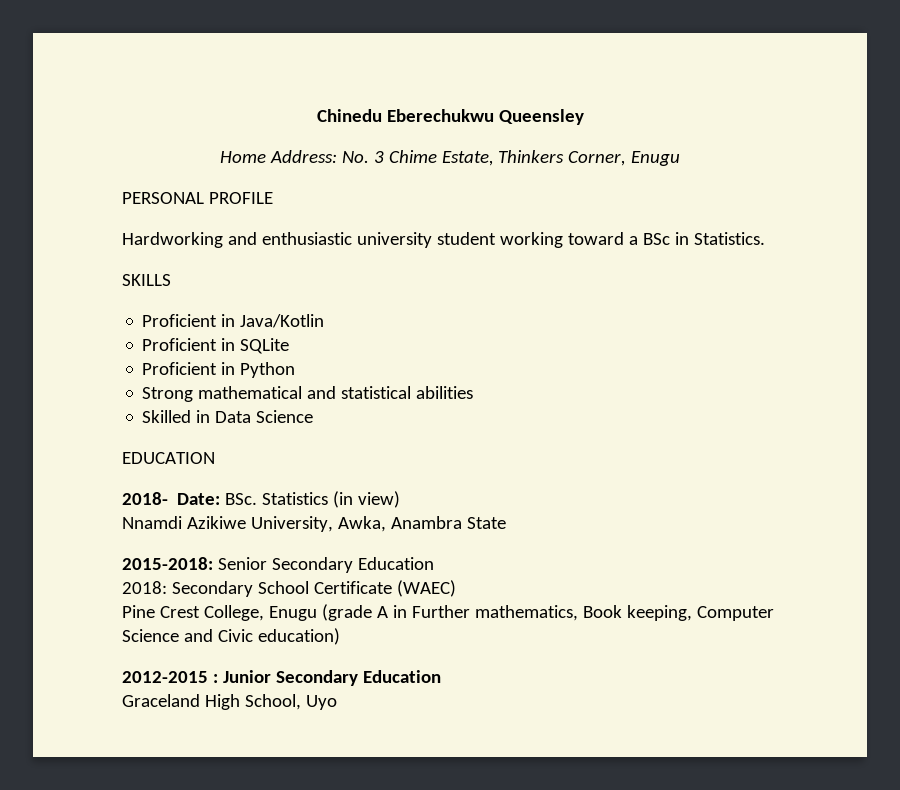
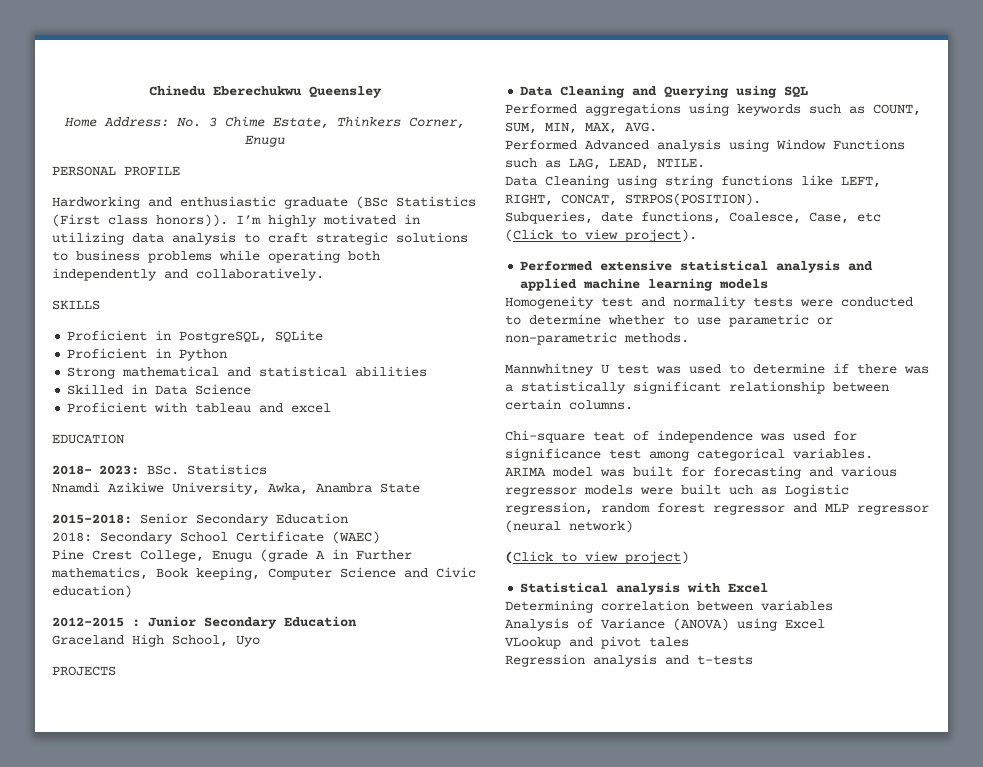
[356,232,765,248] university student working toward a BSc in Statistics. -> [284,196,476,209] [52,214,420,227] [52,232,468,245] [52,250,380,263] [52,268,324,281] graduate (BSc Statistics (First class honors)). I’m highly motivated in utilizing data analysis to craft strategic solutions to business problems while operating both independently and collaboratively.
[240,314,325,328] [142,338,236,351] Java/Kotlin // Proficient in -> [179,331,268,343] PostgreSQL,
(314, 416) none -> [67,402,332,413] // Proficient with tableau and excel
[177,493,221,505] Date: -> [99,465,139,475] 2023:
[333,491,401,508] (in view) -> (267, 469) none
(337, 702) none -> [52,666,116,676] [520,85,809,98] [505,103,921,116] [505,122,657,134] [505,139,905,152] [505,158,705,170] [505,175,881,188] [505,193,761,206] [505,211,881,224] [505,229,697,242] [520,260,874,273] [520,278,769,291] [505,296,913,309] [505,314,833,327] [505,332,689,345] [505,363,929,376] [505,381,889,394] [505,399,633,410] [505,430,857,443] [505,448,873,461] [505,466,897,479] [505,484,849,497] [505,502,929,515] [505,520,633,533] [505,551,689,564] [520,582,769,595] [505,600,833,613] [505,618,825,631] [505,636,689,649] [505,654,753,667] // PROJECTS // Data Cleaning and Querying using SQL // Performed aggregations using keywords such as COUNT, SUM, MIN, MAX, AVG. // Performed Advanced analysis using Window Functions such as LAG, LEAD, NTILE. // Data Cleaning using string functions like LEFT, RIGHT, CONCAT, STRPOS(POSITION). // Subqueries, date functions, Coalesce, Case, etc (Click to view project). // Performed extensive statistical analysis and applied machine learning models // Homogeneity test and normality tests were conducted to determine whether to use parametric or non-parametric methods. // Mannwhitney U test was used to determine if there was a statistically significant relationship between certain columns. // Chi-square teat of independence was used for significance test among categorical variables. // ARIMA model was built for forecasting and various regressor models were built uch as Logistic regression, random forest regressor and MLP regressor (neural network) // (Click to view project) // Statistical analysis with Excel // Determining correlation between variables // Analysis of Variance (ANOVA) using Excel // VLookup and pivot tales // Regression analysis and t-tests

